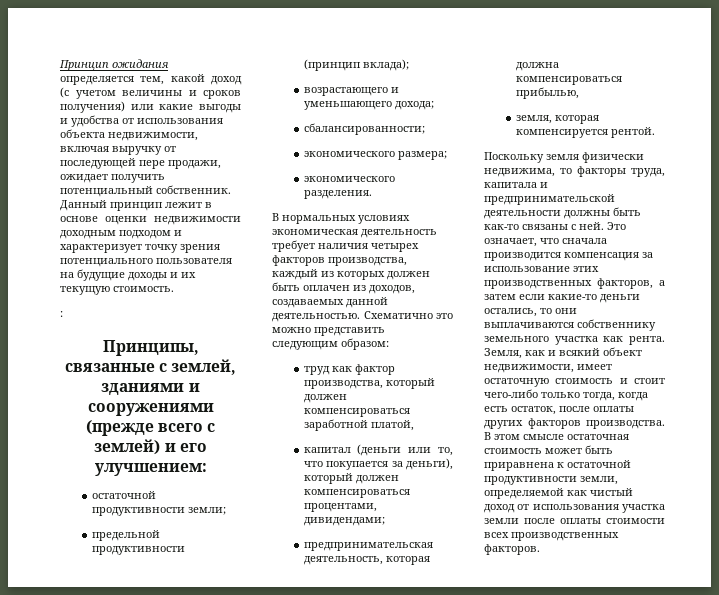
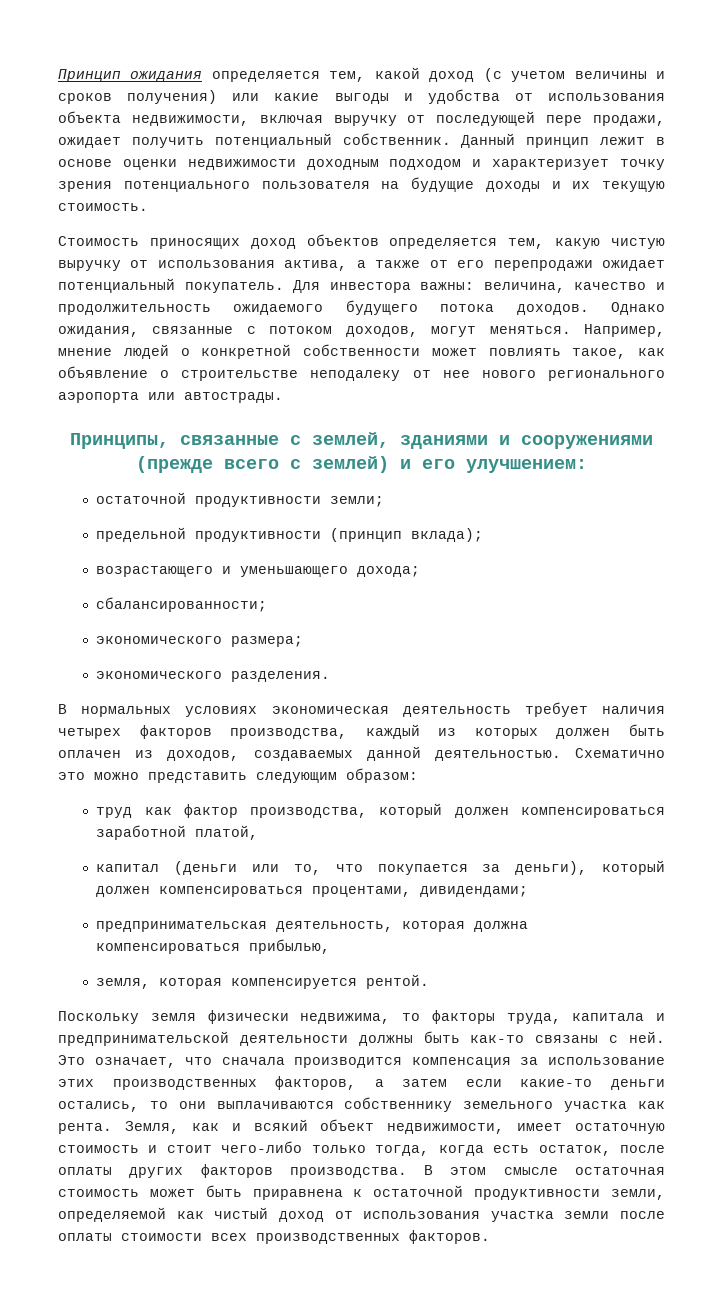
[60,311,63,317] : -> [58,234,665,249] [58,260,666,271] [58,278,665,293] [58,300,665,315] [58,324,666,337] [58,344,665,359] [58,366,666,381] [58,392,283,403] Стоимость приносящих доход объектов определяется тем, какую чистую выручку от использования актива, а также от его перепродажи ожидает потенциальный покупатель. Для инвестора важны: величина, качество и продолжительность ожидаемого будущего потока доходов. Однако ожидания, связанные с потоком доходов, могут меняться. Например, мнение людей о конкретной собственности может повлиять такое, как объявление о строительстве неподалеку от нее нового регионального аэропорта или автострады.

